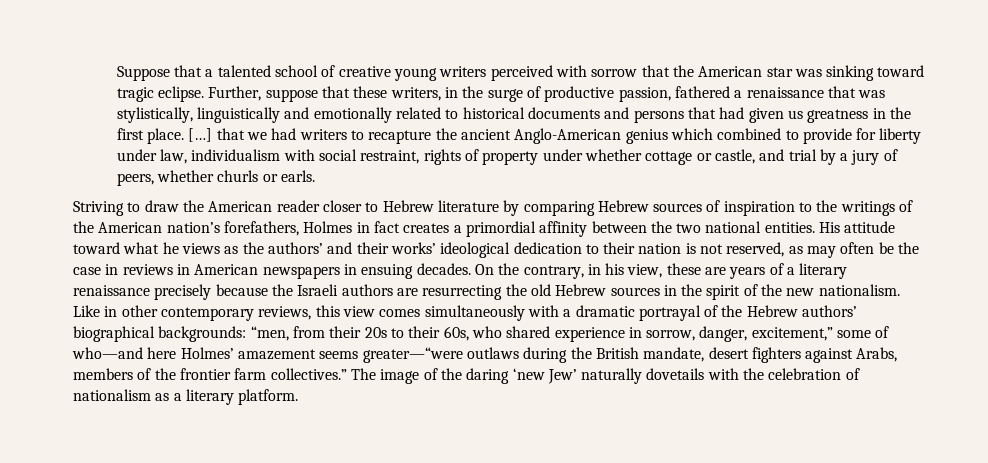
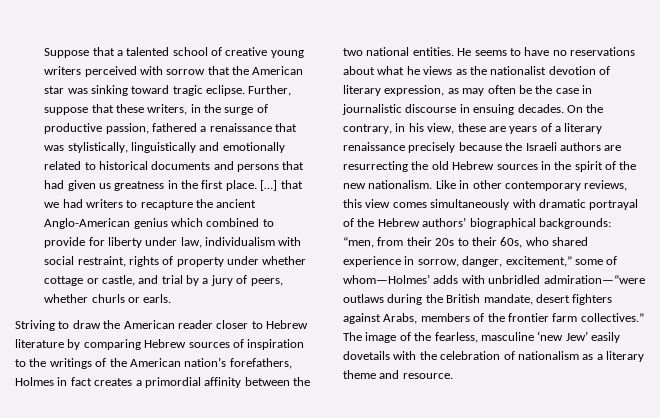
[819,221,896,233] [73,242,120,254] His attitude toward -> [457,47,635,56] [343,66,375,75] He seems to have no reservations about
[267,242,785,258] authors’ and their works’ ideological dedication to their nation is not reserved, -> [490,66,610,75] [343,85,445,96] nationalist devotion of literary expression,
[122,264,340,279] reviews in American newspapers -> [342,104,457,115] journalistic discourse
[563,309,572,317] a -> (536, 203) none
[72,347,463,363] who—and here Holmes’ amazement seems greater—“were -> [343,274,645,284] whom—Holmes’ adds with unbridled admiration—“were
[466,368,510,384] daring -> [434,332,534,343] fearless, masculine
[581,368,643,384] naturally -> [591,332,620,343] easily
[238,389,299,405] platform. -> [343,370,453,379] theme and resource.

